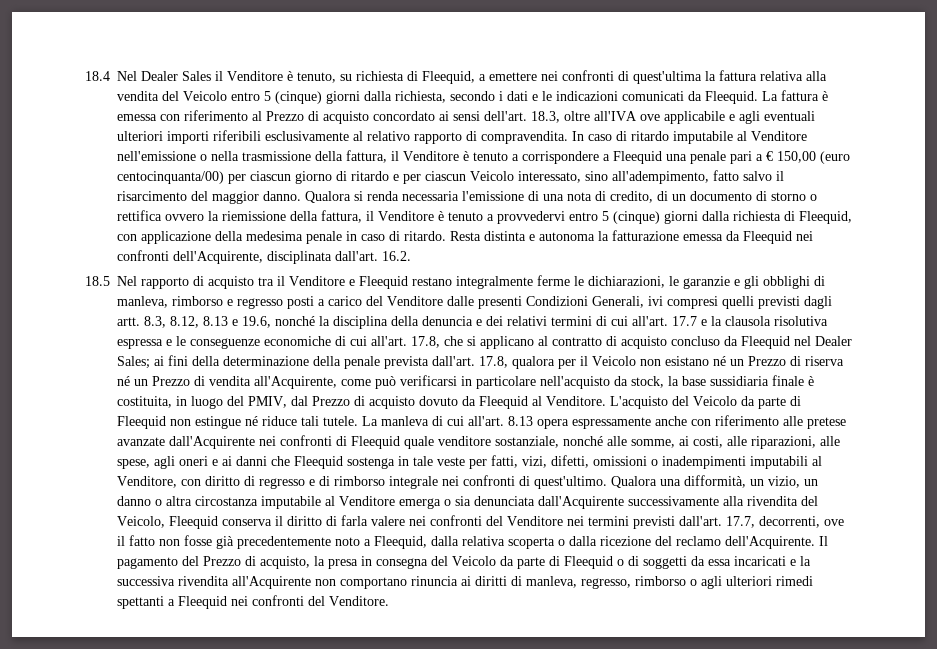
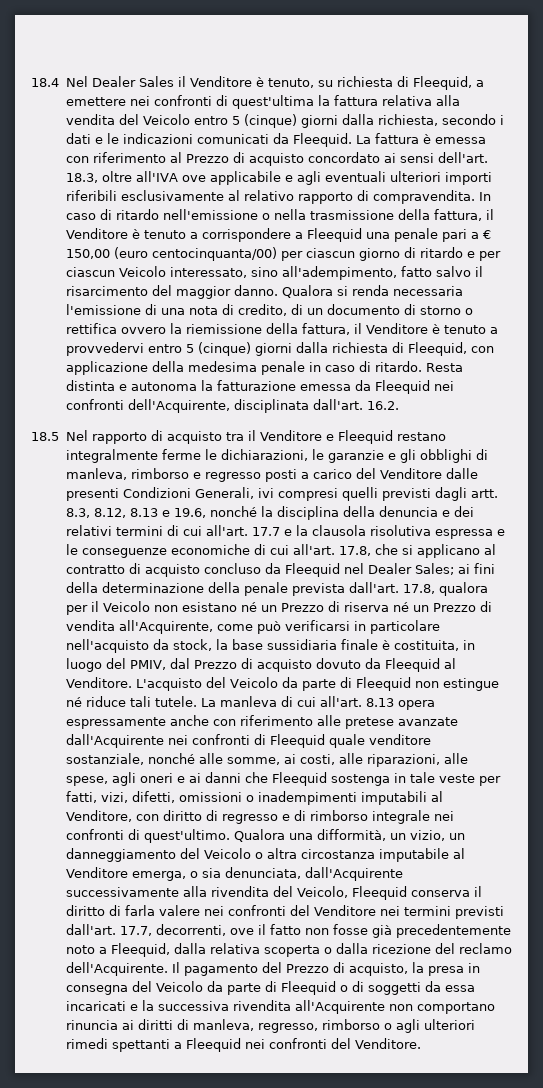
[673,131,807,144] imputabile al Venditore -> (159, 214) none
[117,496,151,506] danno -> [65,848,252,862] danneggiamento del Veicolo
[399,498,441,509] emerga -> [132,871,187,881] emerga,
[474,496,535,506] denunciata -> [225,867,302,879] denunciata,

